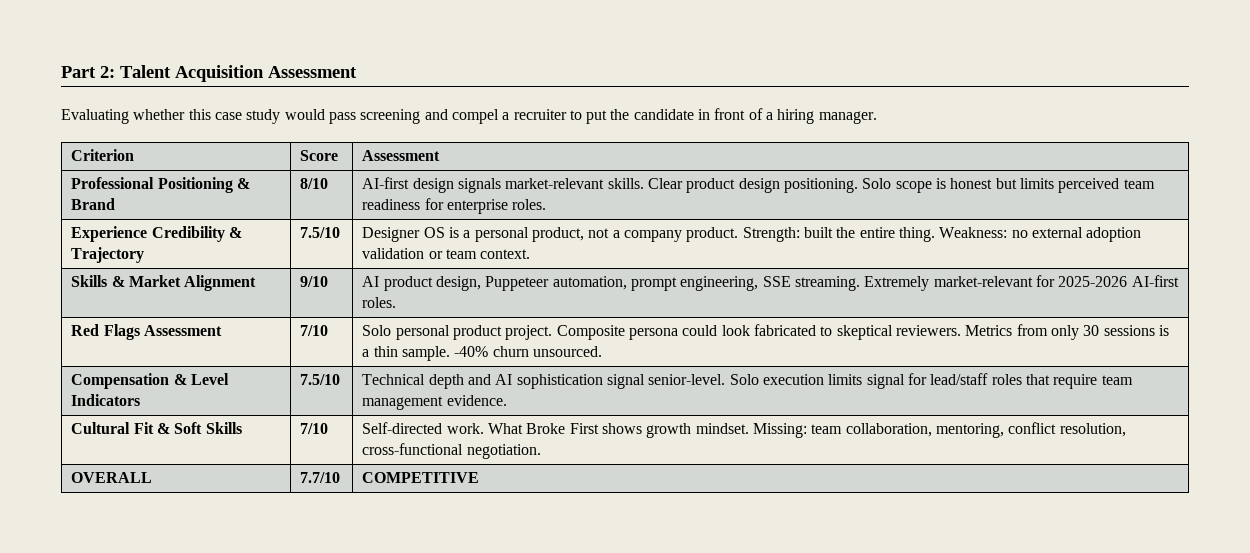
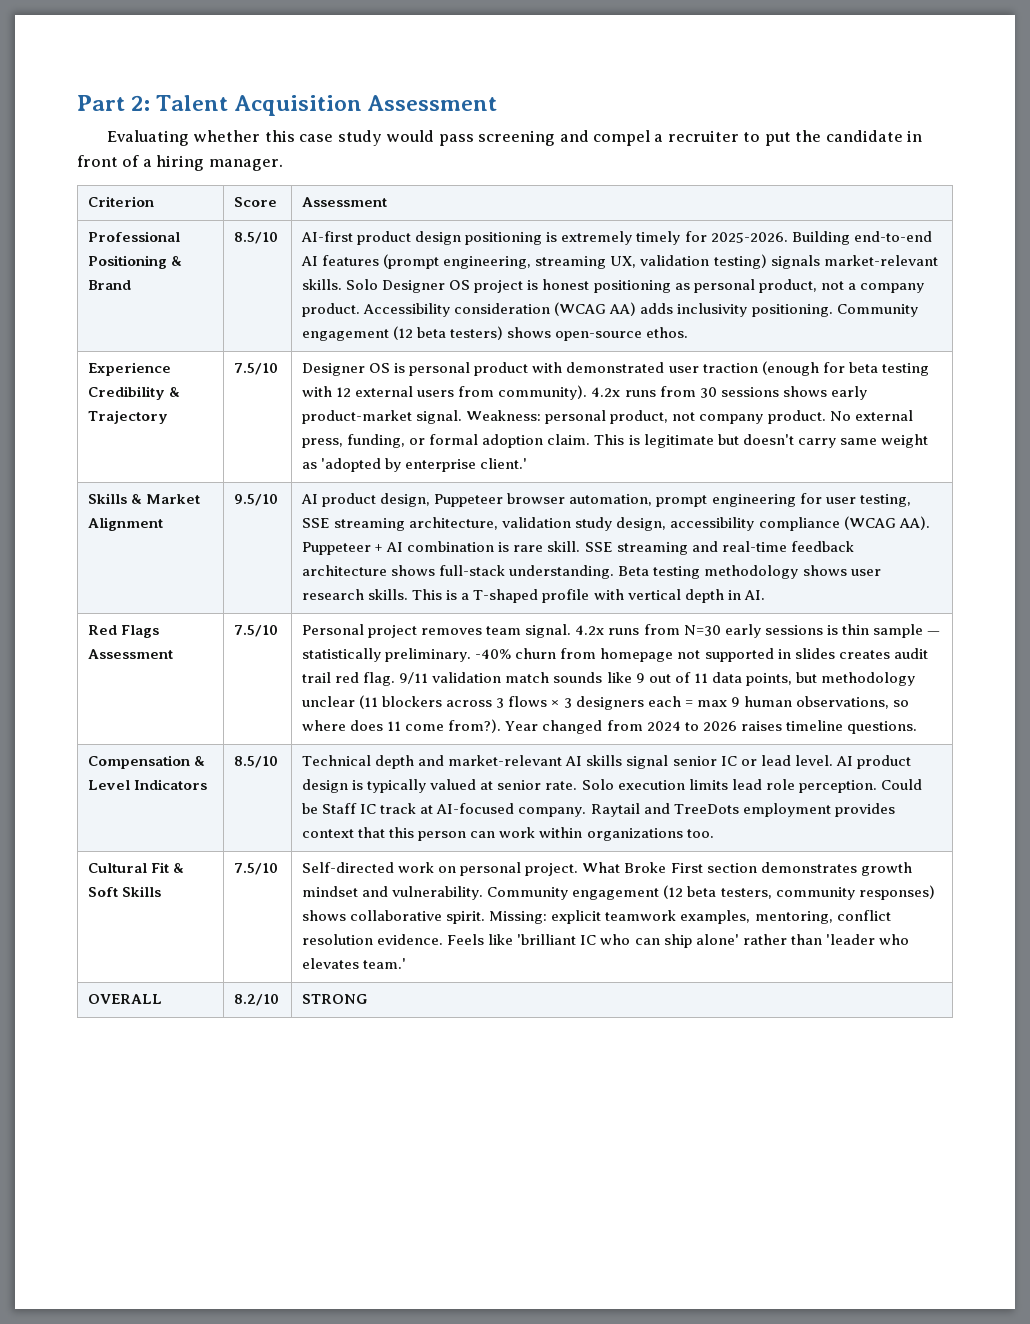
[300,178,329,189] [362,177,1155,193] [362,198,547,214] 8/10 | AI-first design signals market-relevant skills. Clear product design positioning. Solo scope is honest but limits perceived team readiness for enterprise roles. -> [234,232,279,244] [301,231,932,245] [301,254,938,269] [302,279,924,293] [302,302,918,317] [302,326,689,341] 8.5/10 | AI-first product design positioning is extremely timely for 2025-2026. Building end-to-end AI features (prompt engineering, streaming UX, validation testing) signals market-relevant skills. Solo Designer OS project is honest positioning as personal product, not a company product. Accessibility consideration (WCAG AA) adds inclusivity positioning. Community engagement (12 beta testers) shows open-source ethos.
[463,227,1142,242] [362,248,531,259] a personal product, not a company product. Strength: built the entire thing. Weakness: no external adoption validation or team context. -> [409,361,929,376] [302,385,867,400] [302,410,913,424] [302,434,928,448] [302,458,528,472] personal product with demonstrated user traction (enough for beta testing with 12 external users from community). 4.2x runs from 30 sessions shows early product-market signal. Weakness: personal product, not company product. No external press, funding, or formal adoption claim. This is legitimate but doesn't carry same weight as 'adopted by enterprise client.'
[300,276,329,287] 9/10 -> [234,494,279,506] 9.5/10
(550, 283) none -> [507,493,566,504] browser
[680,275,1179,291] [362,297,397,308] [71,324,223,340] [300,325,329,336] [362,324,1169,340] [362,346,603,361] engineering, SSE streaming. Extremely market-relevant for 2025-2026 AI-first roles. // Red Flags Assessment | 7/10 | Solo personal product project. Composite persona could look fabricated to skeptical reviewers. Metrics from only 30 sessions is a thin sample. -40% churn unsourced. -> [711,493,911,507] [302,516,930,531] [302,541,854,555] [302,565,881,579] [302,589,765,603] [88,625,160,638] [88,649,174,659] [234,625,279,637] [302,624,940,638] [302,648,928,662] [302,672,915,686] [302,695,909,710] [302,719,917,734] engineering for user testing, SSE streaming architecture, validation study design, accessibility compliance (WCAG AA). Puppeteer + AI combination is rare skill. SSE streaming and real-time feedback architecture shows full-stack understanding. Beta testing methodology shows user research skills. This is a T-shaped profile with vertical depth in AI. // Red Flags Assessment | 7.5/10 | Personal project removes team signal. 4.2x runs from N=30 early sessions is thin sample — statistically preliminary. -40% churn from homepage not supported in slides creates audit trail red flag. 9/11 validation match sounds like 9 out of 11 data points, but methodology unclear (11 blockers across 3 flows × 3 designers each = max 9 human observations, so where does 11 come from?). Year changed from 2024 to 2026 raises timeline questions.
[300,374,341,385] 7.5/10 -> [234,756,279,768] 8.5/10
[495,373,1133,389] [362,395,507,410] AI sophistication signal senior-level. Solo execution limits signal for lead/staff roles that require team management evidence. -> [448,755,911,769] [302,779,922,793] [302,803,895,817] [302,827,714,841] market-relevant AI skills signal senior IC or lead level. AI product design is typically valued at senior rate. Solo execution limits lead role perception. Could be Staff IC track at AI-focused company. Raytail and TreeDots employment provides context that this person can work within organizations too.
[300,423,329,434] 7/10 -> [234,863,279,875] 7.5/10
[446,422,1126,438] [362,443,541,459] work. What Broke First shows growth mindset. Missing: team collaboration, mentoring, conflict resolution, cross-functional negotiation. -> [398,862,912,876] [302,885,935,900] [302,910,891,924] [302,934,909,948] [302,958,407,969] work on personal project. What Broke First section demonstrates growth mindset and vulnerability. Community engagement (12 beta testers, community responses) shows collaborative spirit. Missing: explicit teamwork examples, mentoring, conflict resolution evidence. Feels like 'brilliant IC who can ship alone' rather than 'leader who elevates team.'
[300,472,341,483] [362,472,480,483] 7.7/10 | COMPETITIVE -> [234,994,280,1006] [302,994,368,1004] 8.2/10 | STRONG

